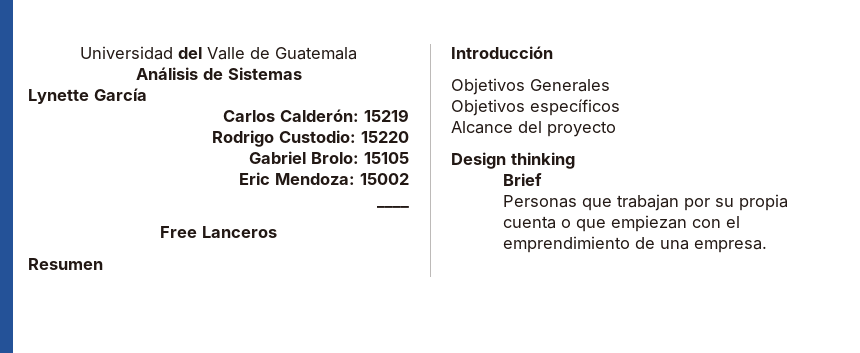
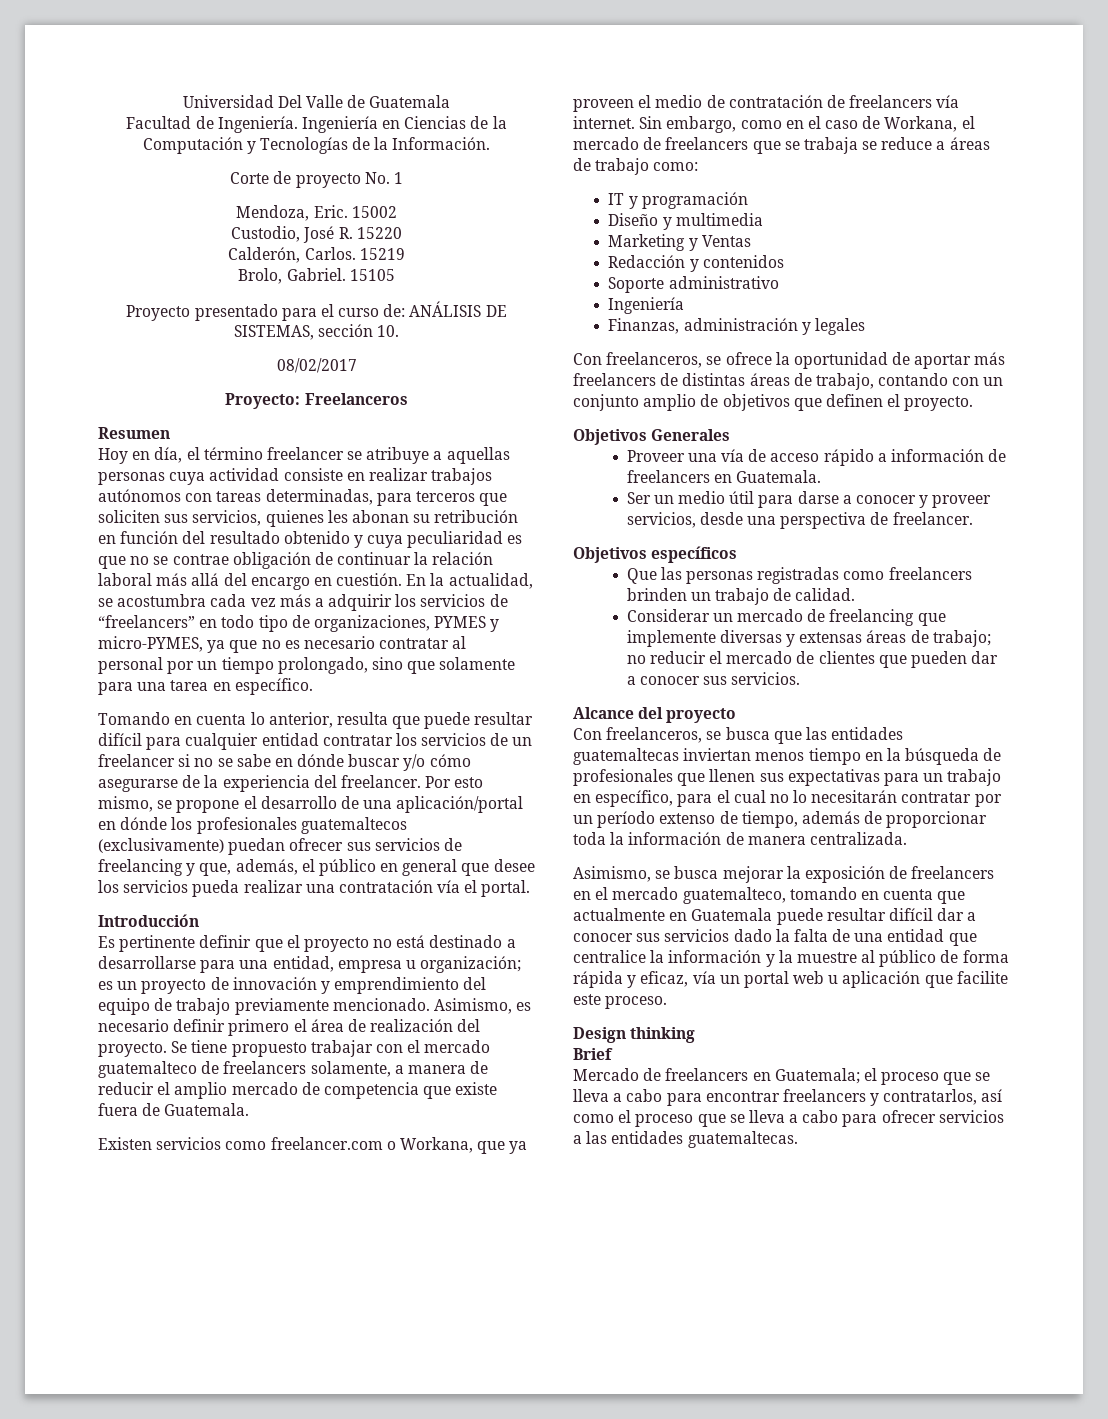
[178,47,202,59] del -> [277,95,302,108] Del
[135,67,302,80] [28,88,147,104] [223,109,409,122] [212,130,409,147] [249,151,409,164] [239,172,409,185] [377,206,409,208] [160,226,277,238] [28,258,103,270] [451,46,553,59] [451,78,610,95] [451,99,620,116] [451,121,616,137] [451,152,575,169] [503,173,543,186] [503,194,789,211] [503,215,741,232] [503,236,768,253] Análisis de Sistemas // Lynette García // Carlos Calderón: 15219 // Rodrigo Custodio: 15220 // Gabriel Brolo: 15105 // Eric Mendoza: 15002 // ____ // Free Lanceros // Resumen // Introducción // Objetivos Generales // Objetivos específicos // Alcance del proyecto // Design thinking // Brief // Personas que trabajan por su propia cuenta o que empiezan con el emprendimiento de una empresa. -> [126,116,507,133] [142,137,491,154] [230,171,403,188] [236,205,397,221] [231,226,402,243] [228,247,405,263] [238,268,395,284] [126,301,507,321] [233,324,400,340] [276,358,357,373] [225,393,408,409] [98,427,170,439] [98,447,510,464] [98,468,493,485] [98,489,508,506] [98,510,519,527] [98,531,523,548] [98,552,494,569] [98,573,533,590] [98,594,508,611] [98,615,500,632] [98,636,467,653] [98,657,516,674] [98,678,313,695] [98,712,534,729] [98,733,533,750] [98,754,471,771] [98,775,484,792] [98,796,524,813] [98,817,407,834] [98,838,462,855] [98,859,535,876] [98,880,531,897] [98,914,199,927] [98,935,516,952] [98,956,522,973] [98,977,487,994] [98,998,532,1015] [98,1019,481,1036] [98,1040,491,1057] [98,1061,489,1078] [98,1082,498,1099] [98,1103,250,1116] [98,1137,528,1154] [573,95,960,112] [573,116,975,133] [573,137,990,154] [573,158,699,175] [608,192,748,209] [608,213,763,230] [608,234,751,251] [608,255,784,272] [608,276,779,293] [608,297,685,314] [608,318,865,335] [573,352,1006,369] [573,373,1004,390] [573,394,974,411] [573,429,731,445] [626,449,1007,466] [626,470,822,483] [626,491,992,508] [626,512,973,529] [573,546,738,563] [626,567,972,584] [626,588,856,605] [626,609,946,626] [626,630,991,647] [626,651,999,668] [626,672,801,685] [573,707,737,723] [573,727,904,744] [573,748,1002,765] [573,769,1002,786] [573,790,1002,807] [573,811,988,828] [573,832,907,845] [573,866,995,883] [573,887,966,904] [573,908,977,925] [573,929,977,946] [573,950,1009,967] [573,971,1008,988] [573,994,668,1009] [573,1027,696,1043] [573,1048,613,1060] [573,1068,991,1085] [573,1089,1003,1106] [573,1110,1004,1127] [573,1131,798,1148] Facultad de Ingeniería. Ingeniería en Ciencias de la Computación y Tecnologías de la Información. // Corte de proyecto No. 1 // Mendoza, Eric. 15002 // Custodio, José R. 15220 // Calderón, Carlos. 15219 // Brolo, Gabriel. 15105 // Proyecto presentado para el curso de: ANÁLISIS DE SISTEMAS, sección 10. // 08/02/2017 // Proyecto: Freelanceros // Resumen // Hoy en día, el término freelancer se atribuye a aquellas personas cuya actividad consiste en realizar trabajos autónomos con tareas determinadas, para terceros que soliciten sus servicios, quienes les abonan su retribución en función del resultado obtenido y cuya peculiaridad es que no se contrae obligación de continuar la relación laboral más allá del encargo en cuestión. En la actualidad, se acostumbra cada vez más a adquirir los servicios de “freelancers” en todo tipo de organizaciones, PYMES y micro-PYMES, ya que no es necesario contratar al personal por un tiempo prolongado, sino que solamente para una tarea en específico. // Tomando en cuenta lo anterior, resulta que puede resultar difícil para cualquier entidad contratar los servicios de un freelancer si no se sabe en dónde buscar y/o cómo asegurarse de la experiencia del freelancer. Por esto mismo, se propone el desarrollo de una aplicación/portal en dónde los profesionales guatemaltecos (exclusivamente) puedan ofrecer sus servicios de freelancing y que, además, el público en general que desee los servicios pueda realizar una contratación vía el portal. // Introducción // Es pertinente definir que el proyecto no está destinado a desarrollarse para una entidad, empresa u organización; es un proyecto de innovación y emprendimiento del equipo de trabajo previamente mencionado. Asimismo, es necesario definir primero el área de realización del proyecto. Se tiene propuesto trabajar con el mercado guatemalteco de freelancers solamente, a manera de reducir el amplio mercado de competencia que existe fuera de Guatemala. // Existen servicios como freelancer.com o Workana, que ya proveen el medio de contratación de freelancers vía internet. Sin embargo, como en el caso de Workana, el mercado de freelancers que se trabaja se reduce a áreas de trabajo como: // IT y programación // Diseño y multimedia // Marketing y Ventas // Redacción y contenidos // Soporte administrativo // Ingeniería // Finanzas, administración y legales // Con freelanceros, se ofrece la oportunidad de aportar más freelancers de distintas áreas de trabajo, contando con un conjunto amplio de objetivos que definen el proyecto. // Objetivos Generales // Proveer una vía de acceso rápido a información de freelancers en Guatemala. // Ser un medio útil para darse a conocer y proveer servicios, desde una perspectiva de freelancer. // Objetivos específicos // Que las personas registradas como freelancers brinden un trabajo de calidad. // Considerar un mercado de freelancing que implemente diversas y extensas áreas de trabajo; no reducir el mercado de clientes que pueden dar a conocer sus servicios. // Alcance del proyecto // Con freelanceros, se busca que las entidades guatemaltecas inviertan menos tiempo en la búsqueda de profesionales que llenen sus expectativas para un trabajo en específico, para el cual no lo necesitarán contratar por un período extenso de tiempo, además de proporcionar toda la información de manera centralizada. // Asimismo, se busca mejorar la exposición de freelancers en el mercado guatemalteco, tomando en cuenta que actualmente en Guatemala puede resultar difícil dar a conocer sus servicios dado la falta de una entidad que centralice la información y la muestre al público de forma rápida y eficaz, vía un portal web u aplicación que facilite este proceso. // Design thinking // Brief // Mercado de freelancers en Guatemala; el proceso que se lleva a cabo para encontrar freelancers y contratarlos, así como el proceso que se lleva a cabo para ofrecer servicios a las entidades guatemaltecas.

